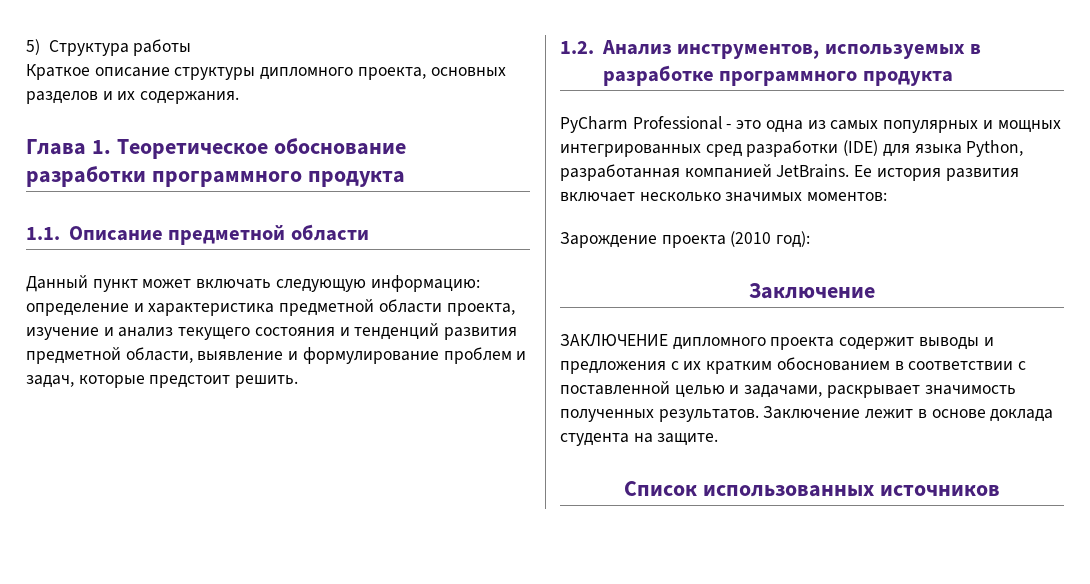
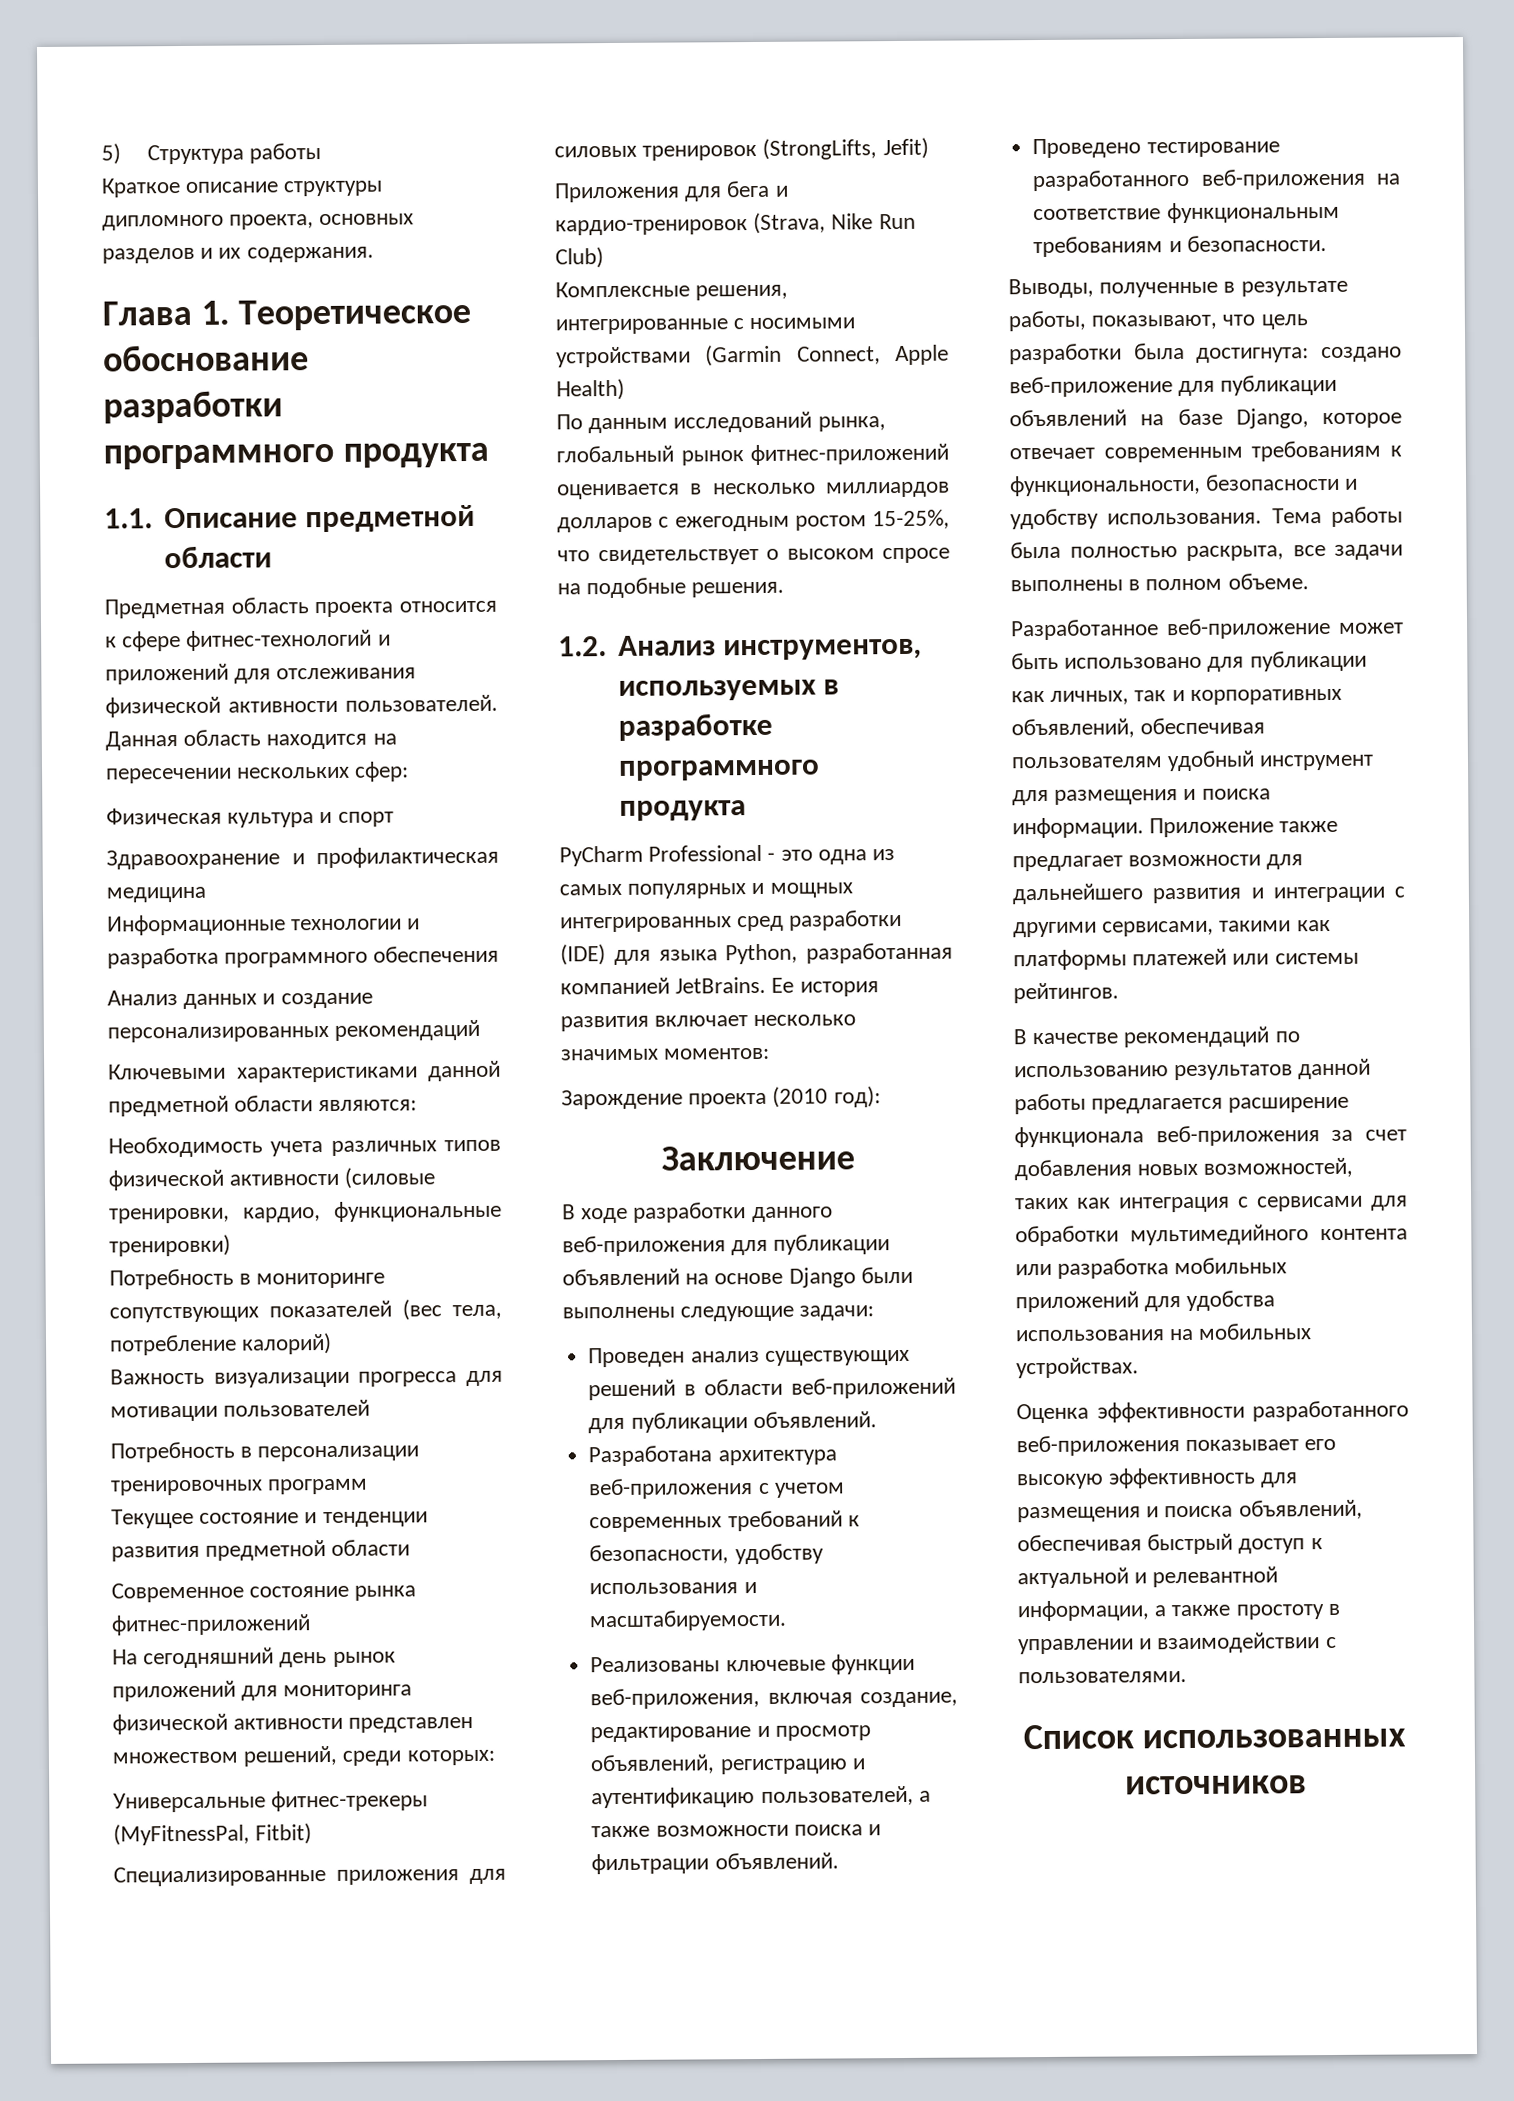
[26,275,480,292] [26,299,515,316] [26,323,518,340] [26,347,527,364] [26,375,299,388] Данный пункт может включать следующую информацию: определение и характеристика предметной области проекта, изучение и анализ текущего состояния и тенденций развития предметной области, выявление и формулирование проблем и задач, которые предстоит решить. -> [104,597,498,619] [105,629,391,652] [105,663,417,685] [105,694,498,718] [105,729,397,751] [106,761,410,784] [106,807,394,828] [106,846,499,870] [106,886,206,903] [107,914,421,936] [107,945,500,969] [107,990,373,1010] [107,1019,481,1043] [108,1060,501,1083] [108,1095,418,1117] [108,1136,501,1158] [108,1167,436,1191] [109,1200,502,1224] [109,1234,231,1257] [109,1268,386,1290] [109,1299,502,1323] [109,1332,333,1356] [110,1368,504,1388] [110,1399,371,1422] [110,1441,420,1463] [110,1478,369,1496] [111,1508,428,1529] [111,1539,411,1562] [111,1582,417,1603] [111,1614,311,1636] [112,1647,396,1669] [112,1680,413,1702] [112,1713,474,1735] [112,1745,495,1767] [113,1790,429,1813] [113,1823,313,1846] [113,1866,506,1887] [554,137,929,161] [554,180,789,203] [555,212,916,236] [555,247,604,269] [555,281,789,301] [555,317,856,335] [556,344,949,368] [556,378,625,401] [556,411,886,434] [556,443,949,466] [557,481,950,500] [557,509,950,533] [557,547,950,566] [557,577,785,599] Предметная область проекта относится к сфере фитнес-технологий и приложений для отслеживания физической активности пользователей. Данная область находится на пересечении нескольких сфер: // Физическая культура и спорт // Здравоохранение и профилактическая медицина // Информационные технологии и разработка программного обеспечения // Анализ данных и создание персонализированных рекомендаций // Ключевыми характеристиками данной предметной области являются: // Необходимость учета различных типов физической активности (силовые тренировки, кардио, функциональные тренировки) // Потребность в мониторинге сопутствующих показателей (вес тела, потребление калорий) // Важность визуализации прогресса для мотивации пользователей // Потребность в персонализации тренировочных программ // Текущее состояние и тенденции развития предметной области // Современное состояние рынка фитнес-приложений // На сегодняшний день рынок приложений для мониторинга физической активности представлен множеством решений, среди которых: // Универсальные фитнес-трекеры (MyFitnessPal, Fitbit) // Специализированные приложения для силовых тренировок (StrongLifts, Jefit) // Приложения для бега и кардио-тренировок (Strava, Nike Run Club) // Комплексные решения, интегрированные с носимыми устройствами (Garmin Connect, Apple Health) // По данным исследований рынка, глобальный рынок фитнес-приложений оценивается в несколько миллиардов долларов с ежегодным ростом 15-25%, что свидетельствует о высоком спросе на подобные решения.
[560,334,994,350] [560,357,1027,374] [560,381,1016,398] [560,406,1054,422] [560,433,719,446] ЗАКЛЮЧЕНИЕ дипломного проекта содержит выводы и предложения с их кратким обоснованием в соответствии с поставленной целью и задачами, раскрывает значимость полученных результатов. Заключение лежит в основе доклада студента на защите. -> [562,1202,833,1224] [562,1234,891,1257] [562,1266,913,1288] [562,1305,875,1322] [588,1347,910,1368] [588,1377,956,1401] [588,1411,877,1434] [588,1445,837,1467] [588,1478,845,1500] [589,1510,860,1533] [589,1543,824,1565] [589,1582,757,1595] [589,1609,788,1632] [590,1653,915,1675] [590,1687,958,1710] [590,1725,871,1743] [590,1754,866,1775] [591,1785,931,1809] [591,1824,881,1838] [591,1852,839,1875] [1032,138,1280,159] [1032,168,1400,192] [1033,201,1340,224] [1033,235,1327,258] [1008,278,1348,299] [1008,310,1308,332] [1009,343,1402,365] [1009,374,1338,398] [1009,408,1402,429] [1009,440,1402,463] [1009,473,1359,497] [1010,506,1403,530] [1010,541,1403,561] [1010,573,1309,592] [1011,617,1404,641] [1011,650,1367,672] [1011,688,1342,705] [1011,717,1266,739] [1011,750,1375,772] [1012,788,1271,806] [1012,817,1339,839] [1012,854,1304,872] [1012,883,1405,905] [1013,919,1331,938] [1013,948,1359,971] [1013,982,1119,1004] [1013,1026,1300,1048] [1014,1058,1372,1081] [1014,1093,1350,1115] [1014,1125,1407,1148] [1014,1157,1354,1181] [1015,1195,1408,1213] [1015,1224,1408,1247] [1015,1257,1288,1279] [1015,1290,1276,1313] [1015,1323,1313,1342] [1016,1357,1139,1379] [1016,1400,1409,1424] [1016,1435,1337,1457] [1016,1467,1299,1490] [1017,1499,1363,1523] [1017,1533,1323,1555] [1017,1566,1279,1589] [1017,1600,1340,1622] [1018,1632,1337,1655] [1018,1671,1187,1684] В ходе разработки данного веб-приложения для публикации объявлений на основе Django были выполнены следующие задачи: // Проведен анализ существующих решений в области веб-приложений для публикации объявлений. // Разработана архитектура веб-приложения с учетом современных требований к безопасности, удобству использования и масштабируемости. // Реализованы ключевые функции веб-приложения, включая создание, редактирование и просмотр объявлений, регистрацию и аутентификацию пользователей, а также возможности поиска и фильтрации объявлений. // Проведено тестирование разработанного веб-приложения на соответствие функциональным требованиям и безопасности. // Выводы, полученные в результате работы, показывают, что цель разработки была достигнута: создано веб-приложение для публикации объявлений на базе Django, которое отвечает современным требованиям к функциональности, безопасности и удобству использования. Тема работы была полностью раскрыта, все задачи выполнены в полном объеме. // Разработанное веб-приложение может быть использовано для публикации как личных, так и корпоративных объявлений, обеспечивая пользователям удобный инструмент для размещения и поиска информации. Приложение также предлагает возможности для дальнейшего развития и интеграции с другими сервисами, такими как платформы платежей или системы рейтингов. // В качестве рекомендаций по использованию результатов данной работы предлагается расширение функционала веб-приложения за счет добавления новых возможностей, таких как интеграция с сервисами для обработки мультимедийного контента или разработка мобильных приложений для удобства использования на мобильных устройствах. // Оценка эффективности разработанного веб-приложения показывает его высокую эффективность для размещения и поиска объявлений, обеспечивая быстрый доступ к актуальной и релевантной информации, а также простоту в управлении и взаимодействии с пользователями.

